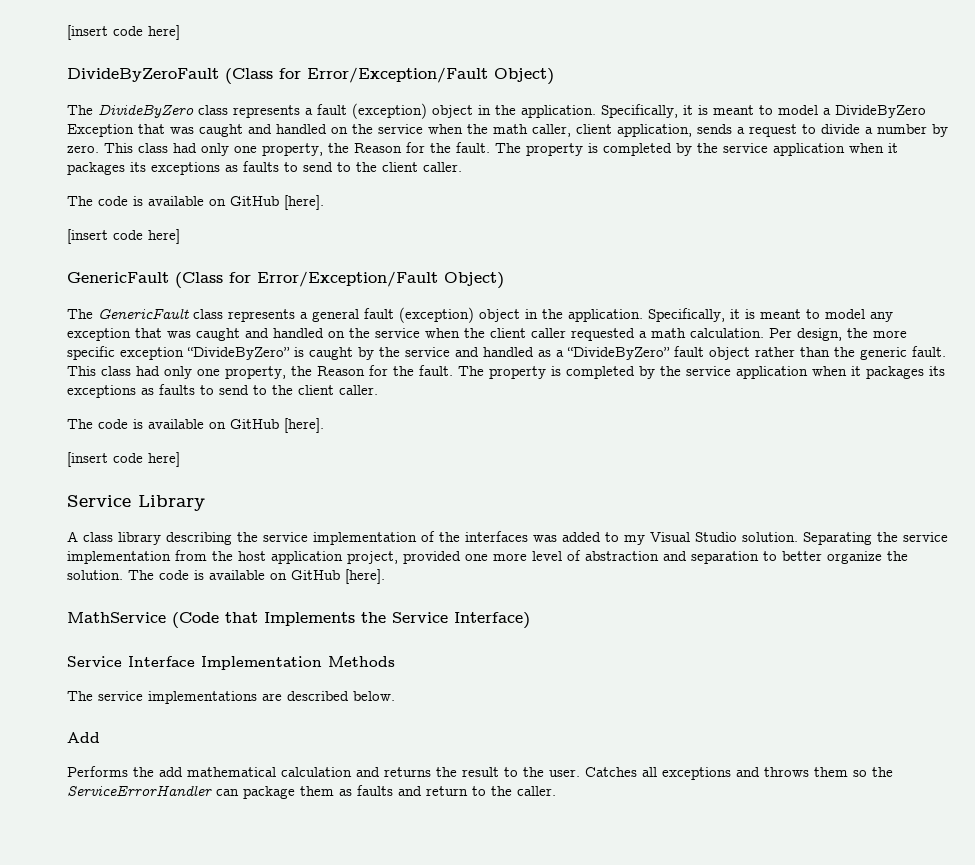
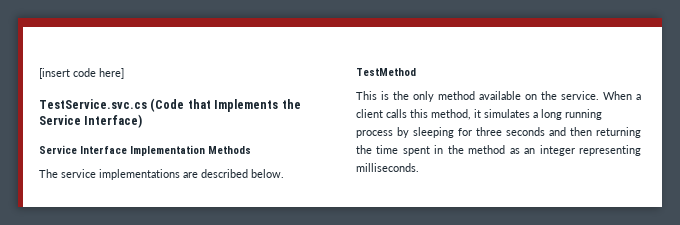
[67,25,180,40] [67,67,554,85] [67,103,926,119] [67,124,948,137] [67,142,898,156] [67,161,462,175] [67,195,324,210] [67,229,180,244] [67,271,504,289] [67,307,893,323] [67,328,907,341] [67,346,946,360] [67,365,945,379] [67,384,378,398] [67,418,324,433] [67,452,180,467] [67,495,205,511] [67,531,948,545] [67,550,908,564] [67,569,385,584] [67,612,166,623] [insert code here] // DivideByZeroFault (Class for Error/Exception/Fault Object) // The DivideByZero class represents a fault (exception) object in the application. Specifically, it is meant to model a DivideByZero Exception that was caught and handled on the service when the math caller, client application, sends a request to divide a number by zero. This class had only one property, the Reason for the fault. The property is completed by the service application when it packages its exceptions as faults to send to the client caller. // The code is available on GitHub [here]. // [insert code here] // GenericFault (Class for Error/Exception/Fault Object) // The GenericFault class represents a general fault (exception) object in the application. Specifically, it is meant to model any exception that was caught and handled on the service when the client caller requested a math calculation. Per design, the more specific exception “DivideByZero” is caught by the service and handled as a “DivideByZero” fault object rather than the generic fault. This class had only one property, the Reason for the fault. The property is completed by the service application when it packages its exceptions as faults to send to the client caller. // The code is available on GitHub [here]. // [insert code here] // Service Library // A class library describing the service implementation of the interfaces was added to my Visual Studio solution. Separating the service implementation from the host application project, provided one more level of abstraction and separation to better organize the solution. The code is available on GitHub [here]. // MathService -> [39,68,124,79] [39,99,147,109] [insert code here] // TestService.svc.cs
[67,732,100,743] [67,766,893,780] [67,785,556,799] Add // Performs the add mathematical calculation and returns the result to the user. Catches all exceptions and throws them so the ServiceErrorHandler can package them as faults and return to the caller. -> [356,68,416,76] [356,91,641,102] [356,109,602,120] [356,127,641,138] [356,145,641,156] [356,163,419,172] TestMethod // This is the only method available on the service. When a client calls this method, it simulates a long running process by sleeping for three seconds and then returning the time spent in the method as an integer representing milliseconds.

